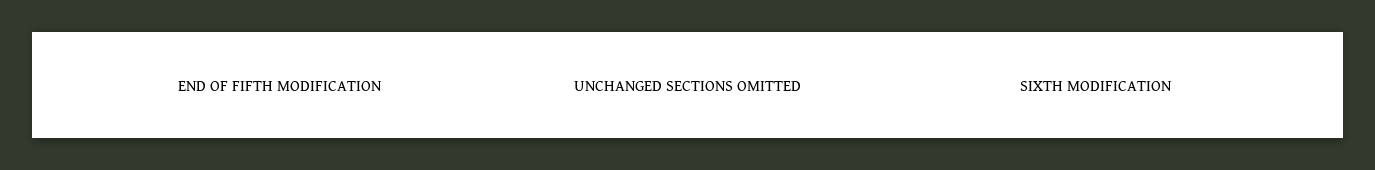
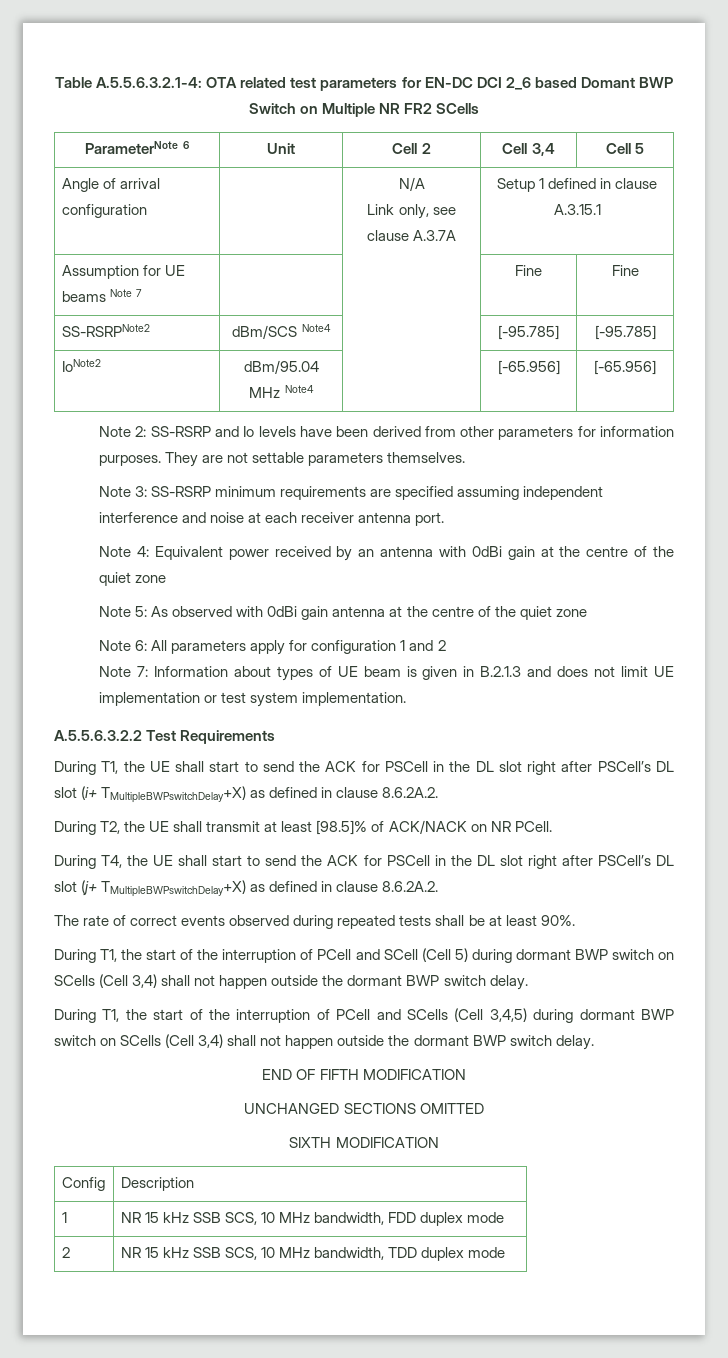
(177, 86) none -> [55,77,673,91] [248,103,480,117] [85,141,189,154] [267,143,295,154] [392,143,431,154] [502,143,555,156] [605,143,645,154] [61,178,160,192] [61,204,147,218] [398,177,425,191] [367,204,456,219] [366,230,457,241] [496,178,658,192] [553,204,601,215] [61,265,185,279] [61,289,142,302] [515,265,542,276] [611,265,639,276] [61,324,150,337] [232,324,331,339] [498,325,559,340] [594,325,656,340] [61,359,101,372] [243,360,319,374] [249,385,314,398] [497,360,560,375] [594,360,656,375] [99,426,674,440] [99,452,466,467] [99,486,604,500] [99,512,445,526] [99,546,674,561] [99,572,167,586] [99,606,587,620] [99,640,446,655] [99,666,674,681] [99,692,407,707] [54,730,276,744] [54,761,674,775] [54,786,439,803] [54,820,552,835] [54,855,675,869] [54,880,439,897] [54,915,575,929] [54,948,674,963] [54,974,528,990] [54,1008,674,1023] [54,1034,594,1050] Table A.5.5.6.3.2.1-4: OTA related test parameters for EN-DC DCI 2_6 based Domant BWP Switch on Multiple NR FR2 SCells // ParameterNote 6 | Unit | Cell 2 | Cell 3,4 | Cell 5 // Angle of arrival configuration | | N/A // Link only, see clause A.3.7A | Setup 1 defined in clause A.3.15.1 // Assumption for UE beams Note 7 | | | Fine | Fine // SS-RSRPNote2 | dBm/SCS Note4 | | [-95.785] | [-95.785] // IoNote2 | dBm/95.04 MHz Note4 | | [-65.956] | [-65.956] // Note 2: SS-RSRP and Io levels have been derived from other parameters for information purposes. They are not settable parameters themselves. // Note 3: SS-RSRP minimum requirements are specified assuming independent interference and noise at each receiver antenna port. // Note 4: Equivalent power received by an antenna with 0dBi gain at the centre of the quiet zone // Note 5: As observed with 0dBi gain antenna at the centre of the quiet zone // Note 6: All parameters apply for configuration 1 and 2 // Note 7: Information about types of UE beam is given in B.2.1.3 and does not limit UE implementation or test system implementation. // A.5.5.6.3.2.2 Test Requirements // During T1, the UE shall start to send the ACK for PSCell in the DL slot right after PSCell’s DL slot (i+ TMultipleBWPswitchDelay+X) as defined in clause 8.6.2A.2. // During T2, the UE shall transmit at least [98.5]% of ACK/NACK on NR PCell. // During T4, the UE shall start to send the ACK for PSCell in the DL slot right after PSCell’s DL slot (j+ TMultipleBWPswitchDelay+X) as defined in clause 8.6.2A.2. // The rate of correct events observed during repeated tests shall be at least 90%. // During T1, the start of the interruption of PCell and SCell (Cell 5) during dormant BWP switch on SCells (Cell 3,4) shall not happen outside the dormant BWP switch delay. // During T1, the start of the interruption of PCell and SCells (Cell 3,4,5) during dormant BWP switch on SCells (Cell 3,4) shall not happen outside the dormant BWP switch delay. //
(1173, 86) none -> [61,1177,105,1191] [120,1177,194,1191] [61,1212,67,1223] [120,1212,505,1226] [61,1247,70,1258] [120,1247,506,1261] // Config | Description // 1 | NR 15 kHz SSB SCS, 10 MHz bandwidth, FDD duplex mode // 2 | NR 15 kHz SSB SCS, 10 MHz bandwidth, TDD duplex mode

